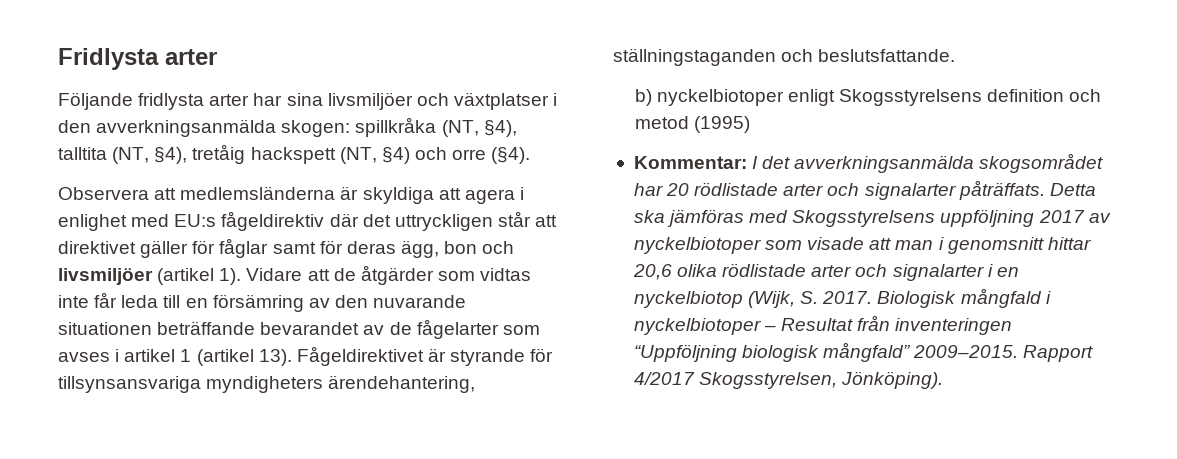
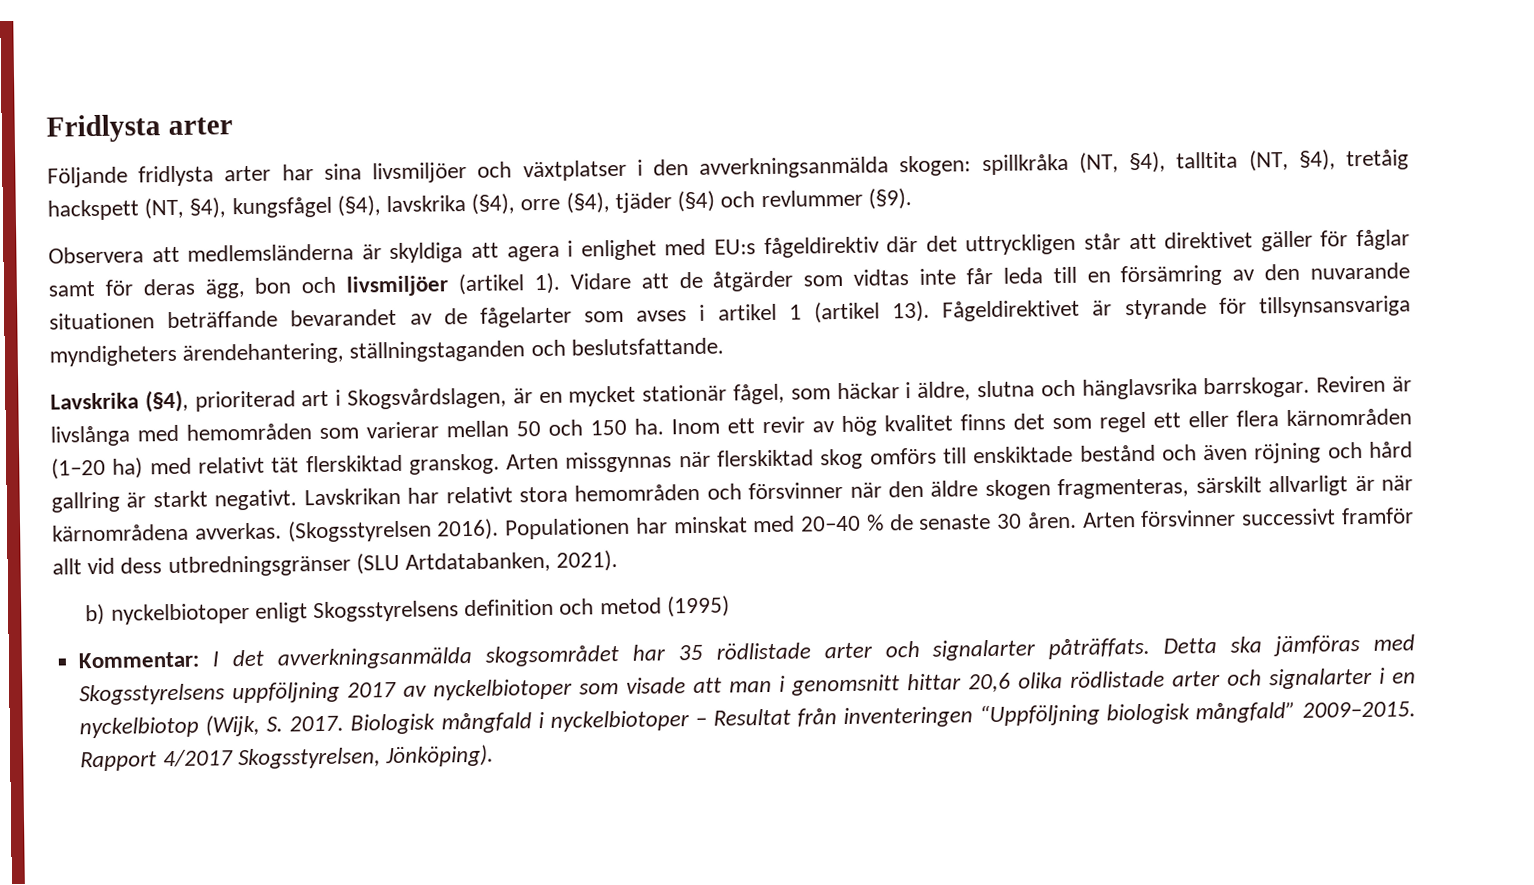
[381,147,531,164] §4) och orre (§4). -> [189,188,912,219] §4), kungsfågel (§4), lavskrika (§4), orre (§4), tjäder (§4) och revlummer (§9).
(956, 55) none -> [50,375,1412,413] [50,408,1412,447] [51,441,1413,480] [51,475,1414,513] [52,507,1414,543] [52,550,619,578] // Lavskrika (§4), prioriterad art i Skogsvårdslagen, är en mycket stationär fågel, som häckar i äldre, slutna och hänglavsrika barrskogar. Reviren är livslånga med hemområden som varierar mellan 50 och 150 ha. Inom ett revir av hög kvalitet finns det som regel ett eller flera kärnområden (1–20 ha) med relativt tät flerskiktad granskog. Arten missgynnas när flerskiktad skog omförs till enskiktade bestånd och även röjning och hård gallring är starkt negativt. Lavskrikan har relativt stora hemområden och försvinner när den äldre skogen fragmenteras, särskilt allvarligt är när kärnområdena avverkas. (Skogsstyrelsen 2016). Populationen har minskat med 20–40 % de senaste 30 åren. Arten försvinner successivt framför allt vid dess utbredningsgränser (SLU Artdatabanken, 2021).
[666,183,690,196] 20 -> [677,644,703,661] 35

